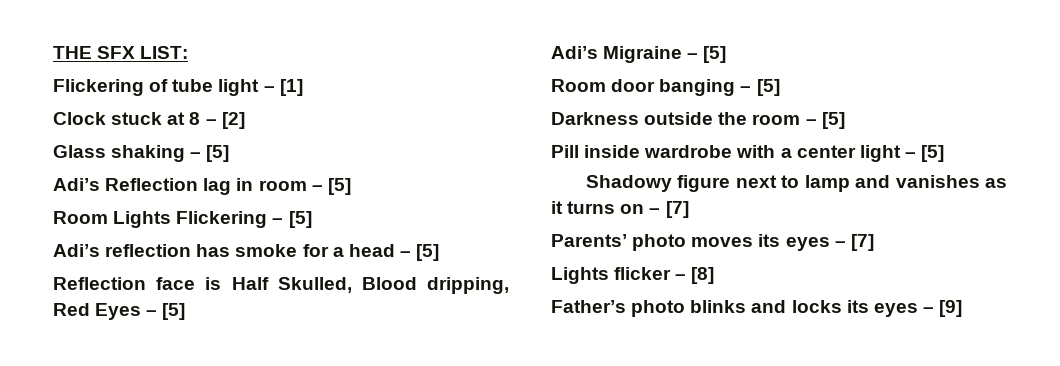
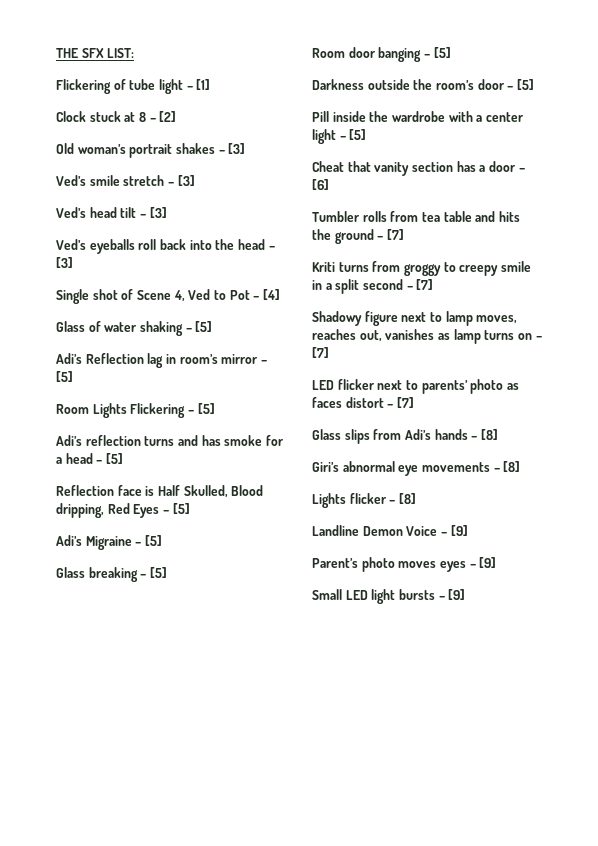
[53,145,106,158] // Glass -> [56,143,246,158] [56,175,195,186] [56,207,167,218] [56,239,275,254] [56,257,73,268] [56,289,280,304] [56,321,138,332] // Old woman’s portrait shakes – [3] // Ved’s smile stretch – [3] // Ved’s head tilt – [3] // Ved’s eyeballs roll back into the head – [3] // Single shot of Scene 4, Ved to Pot – [4] // Glass of water
[258,180,307,191] room -> [179,354,259,364] room’s mirror
(192, 250) none -> [144,435,198,446] turns and
(727, 54) none -> [56,567,167,582] // Glass breaking – [5]
[752,114,801,125] room -> [435,79,505,90] room’s door
(641, 151) none -> [369,111,389,122] the
(945, 153) none -> [312,161,525,176] [312,179,329,190] [312,211,520,222] [312,229,404,244] [312,261,531,276] [312,279,434,294] // Cheat that vanity section has a door – [6] // Tumbler rolls from tea table and hits the ground – [7] // Kriti turns from groggy to creepy smile in a split second – [7]
[855,175,891,188] and -> [476,315,518,324] [312,329,382,342] moves, reaches out,
[551,201,563,214] it -> [453,329,481,344] lamp
[551,234,874,251] [551,267,715,284] [551,300,918,317] Parents’ photo moves its eyes – [7] // Lights flicker – [8] // Father’s photo blinks and locks its eyes -> [312,379,519,394] [312,397,414,408] [312,429,498,444] [312,461,521,476] [312,493,416,508] [312,525,468,536] [312,557,497,572] [312,589,435,604] LED flicker next to parents’ photo as faces distort – [7] // Glass slips from Adi’s hands – [8] // Giri’s abnormal eye movements – [8] // Lights flicker – [8] // Landline Demon Voice – [9] // Parent’s photo moves eyes – [9] // Small LED light bursts

